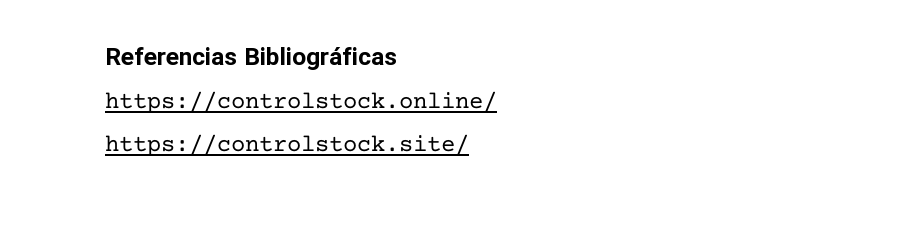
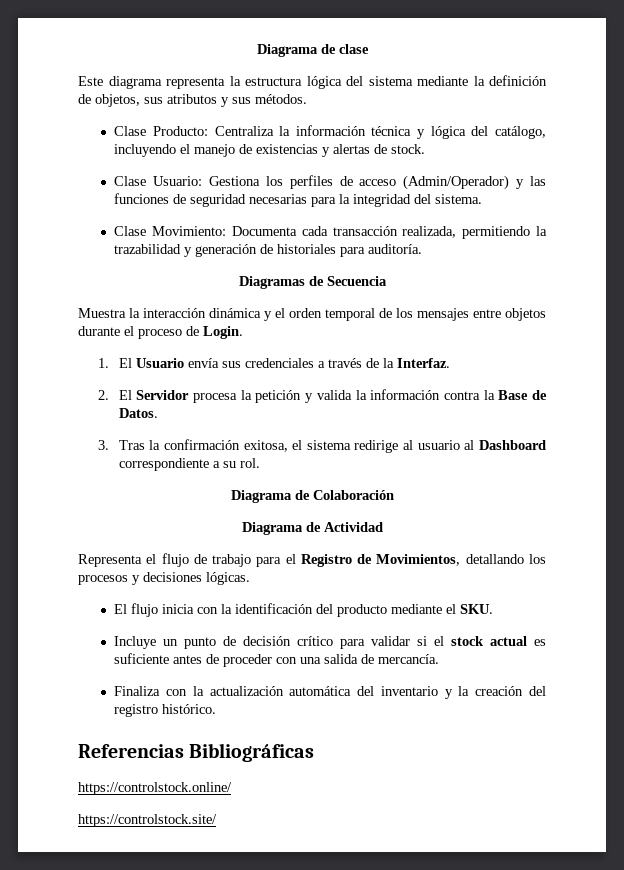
(105, 56) none -> [256,44,369,57] [78,75,547,89] [78,94,307,107] [114,125,546,139] [114,144,426,157] [114,175,547,190] [114,193,483,207] [114,226,547,239] [114,244,423,257] [238,276,387,289] [78,308,546,321] [78,326,243,339] [98,358,450,368] [98,389,547,403] [118,408,158,418] [98,439,546,453] [118,458,260,471] [230,490,394,503] [241,522,383,535] [78,553,546,567] [78,572,250,585] [114,603,494,617] [114,636,547,649] [114,653,440,667] [114,686,546,699] [114,704,217,717] Diagrama de clase // Este diagrama representa la estructura lógica del sistema mediante la definición de objetos, sus atributos y sus métodos. // Clase Producto: Centraliza la información técnica y lógica del catálogo, incluyendo el manejo de existencias y alertas de stock. // Clase Usuario: Gestiona los perfiles de acceso (Admin/Operador) y las funciones de seguridad necesarias para la integridad del sistema. // Clase Movimiento: Documenta cada transacción realizada, permitiendo la trazabilidad y generación de historiales para auditoría. // Diagramas de Secuencia // Muestra la interacción dinámica y el orden temporal de los mensajes entre objetos durante el proceso de Login. // 1. El Usuario envía sus credenciales a través de la Interfaz. // 2. El Servidor procesa la petición y valida la información contra la Base de Datos. // 3. Tras la confirmación exitosa, el sistema redirige al usuario al Dashboard correspondiente a su rol. // Diagrama de Colaboración // Diagrama de Actividad // Representa el flujo de trabajo para el Registro de Movimientos, detallando los procesos y decisiones lógicas. // El flujo inicia con la identificación del producto mediante el SKU. // Incluye un punto de decisión crítico para validar si el stock actual es suficiente antes de proceder con una salida de mercancía. // Finaliza con la actualización automática del inventario y la creación del registro histórico. //

